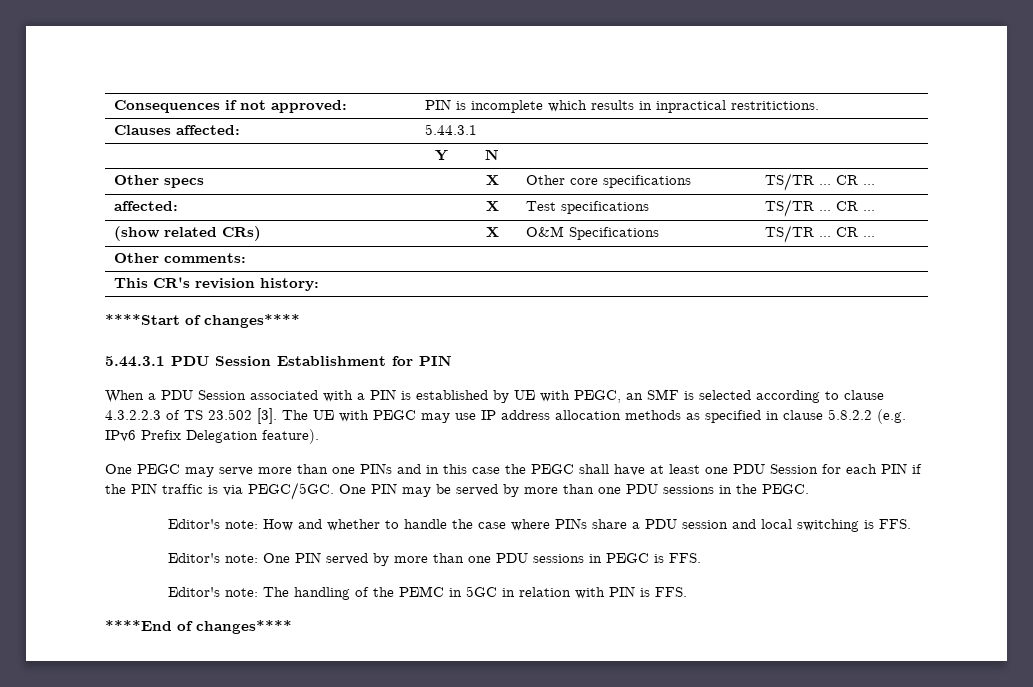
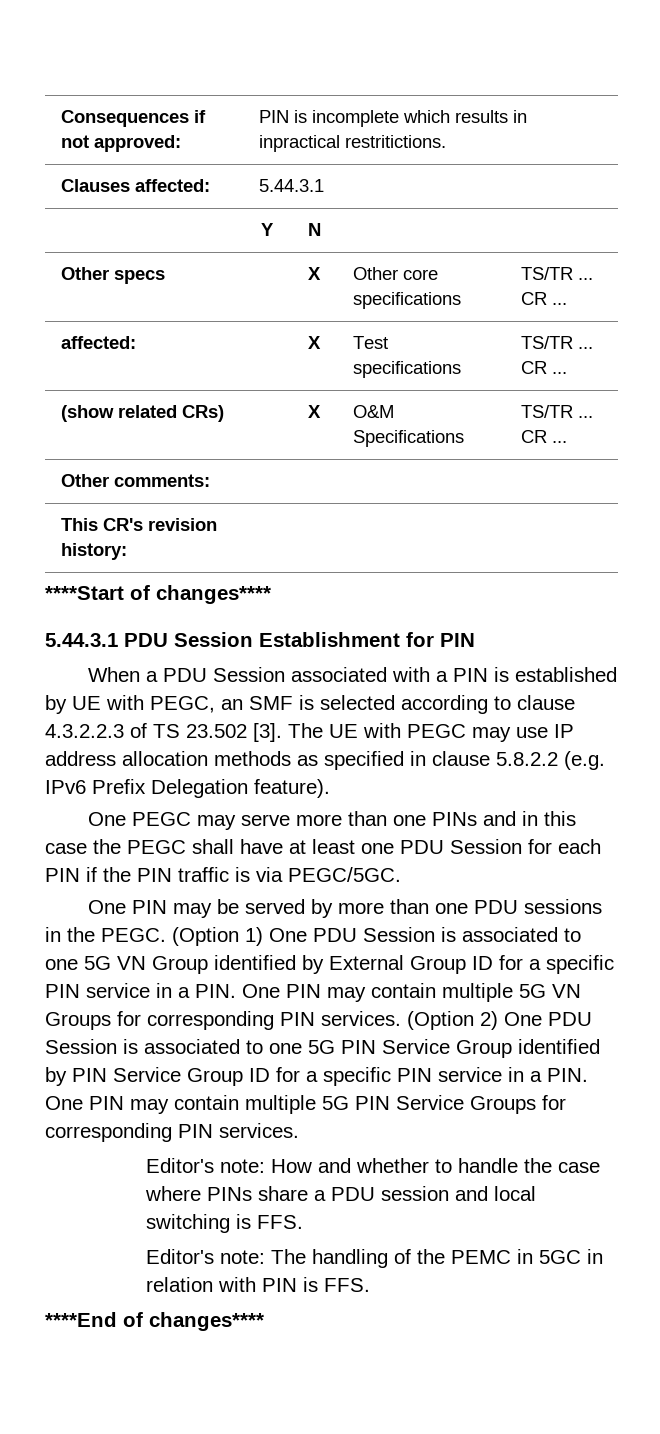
(334, 491) none -> (401, 874) //
(809, 489) none -> [172,927,581,946] [45,955,614,974] [45,983,581,1002] [45,1011,592,1030] [45,1039,600,1058] [45,1067,588,1086] [45,1095,566,1114] [45,1123,299,1142] (Option 1) One PDU Session is associated to one 5G VN Group identified by External Group ID for a specific PIN service in a PIN. One PIN may contain multiple 5G VN Groups for corresponding PIN services. (Option 2) One PDU Session is associated to one 5G PIN Service Group identified by PIN Service Group ID for a specific PIN service in a PIN. One PIN may contain multiple 5G PIN Service Groups for corresponding PIN services.
[167,552,701,566] // Editor's note: One PIN served by more than one PDU sessions in PEGC is FFS. -> (303, 1222) none

